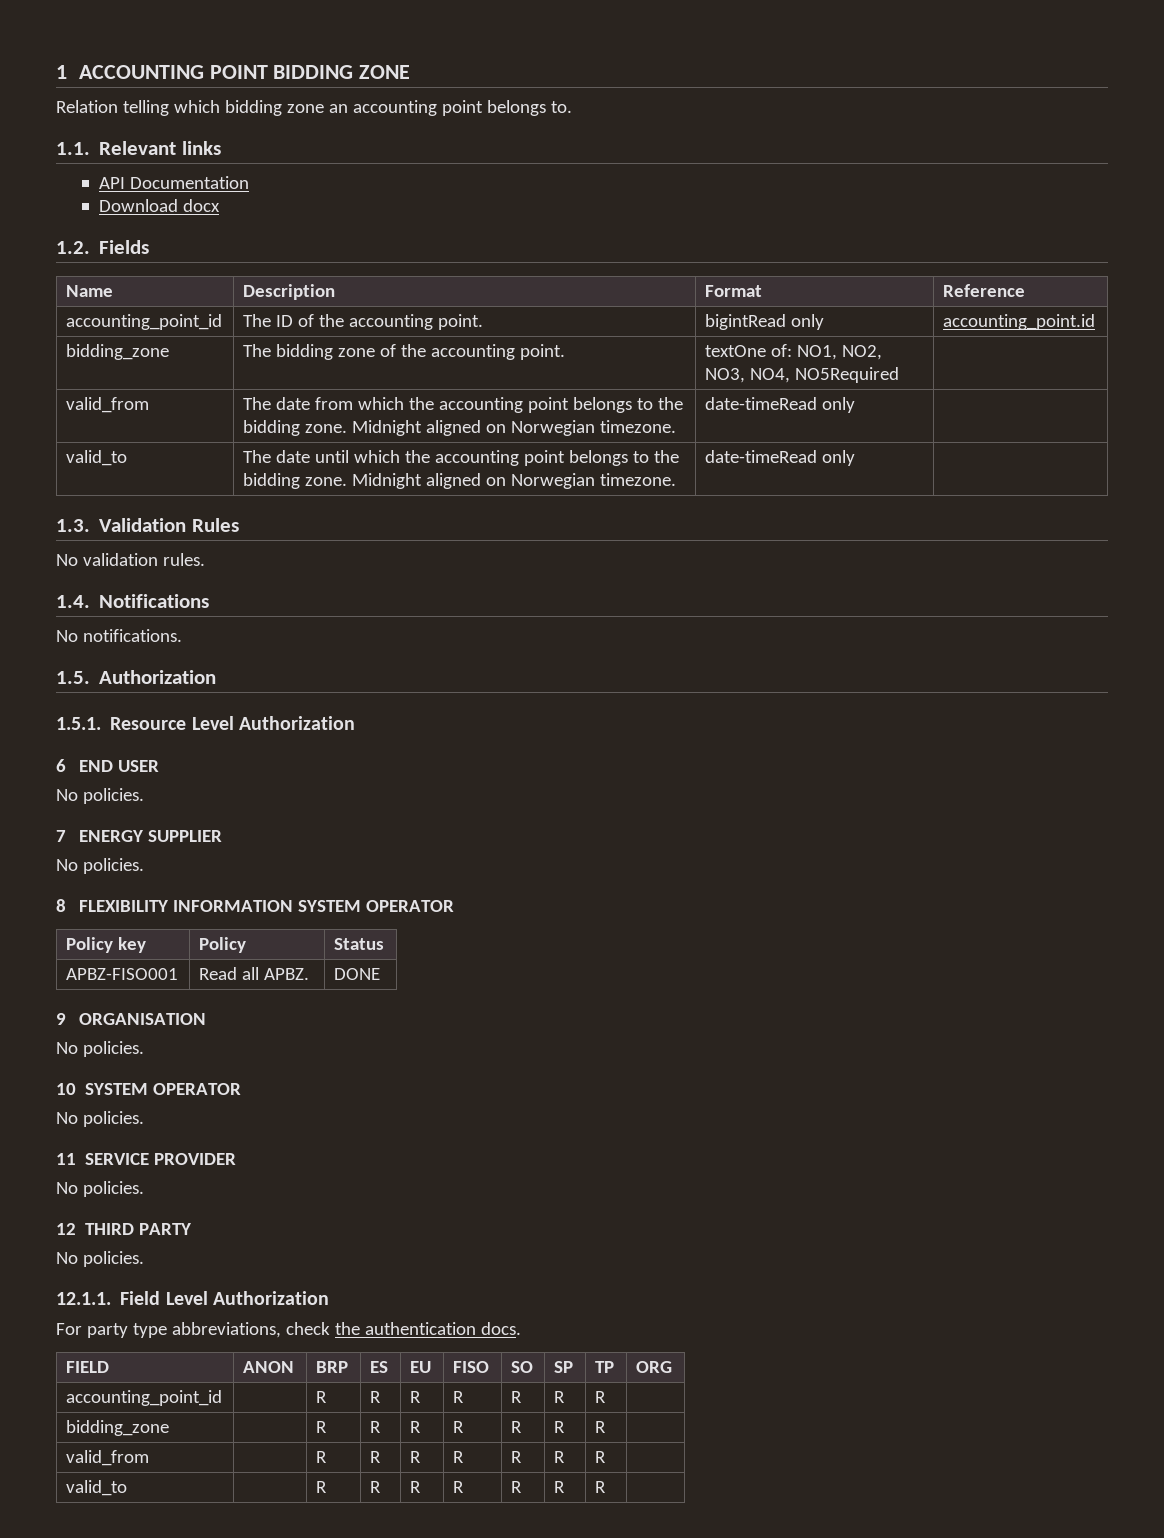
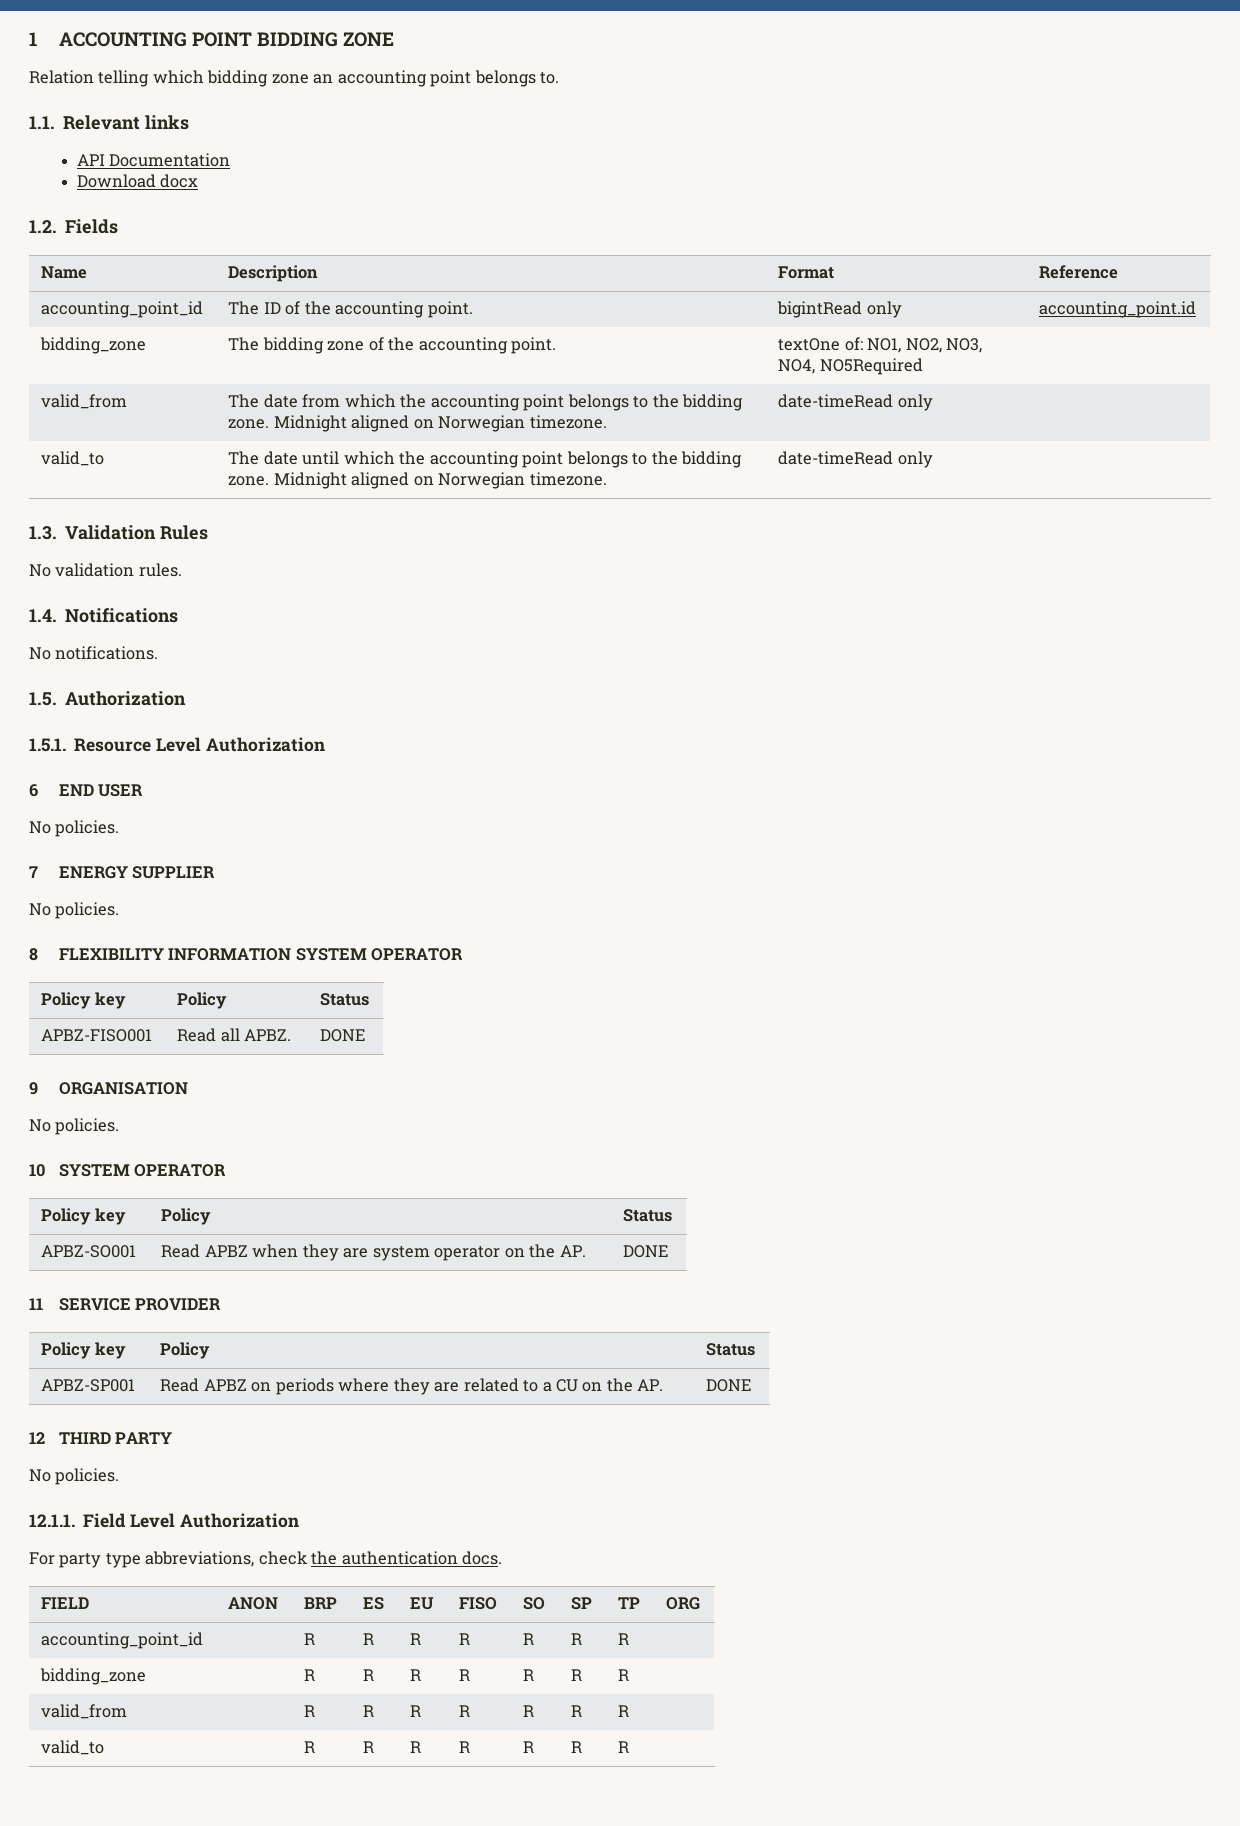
[56,1111,144,1127] [56,1153,237,1165] [56,1181,144,1197] // No policies. // 11 SERVICE PROVIDER // No policies. -> [41,1208,126,1225] [161,1208,212,1225] [623,1209,673,1222] [41,1245,137,1258] [161,1244,586,1261] [623,1245,670,1258] [29,1298,222,1311] [41,1342,126,1359] [160,1342,211,1359] [706,1343,756,1356] [41,1379,136,1392] [160,1378,664,1395] [706,1379,753,1392] // Policy key | Policy | Status // APBZ-SO001 | Read APBZ when they are system operator on the AP. | DONE // 11 SERVICE PROVIDER // Policy key | Policy | Status // APBZ-SP001 | Read APBZ on periods where they are related to a CU on the AP. | DONE

